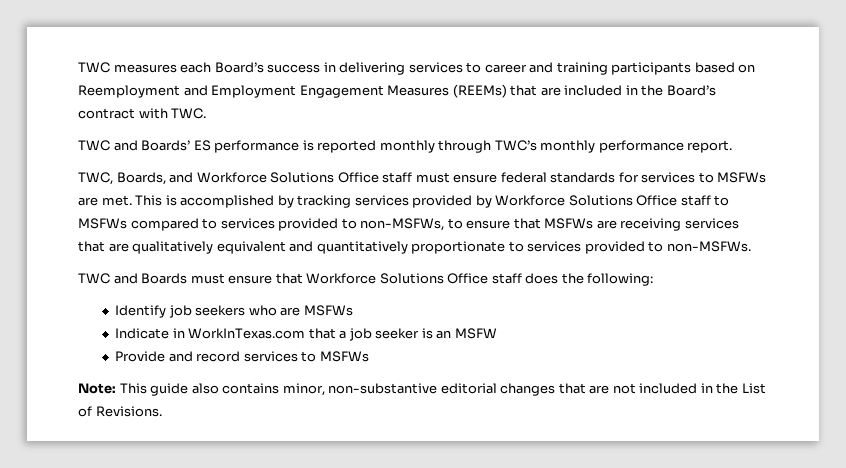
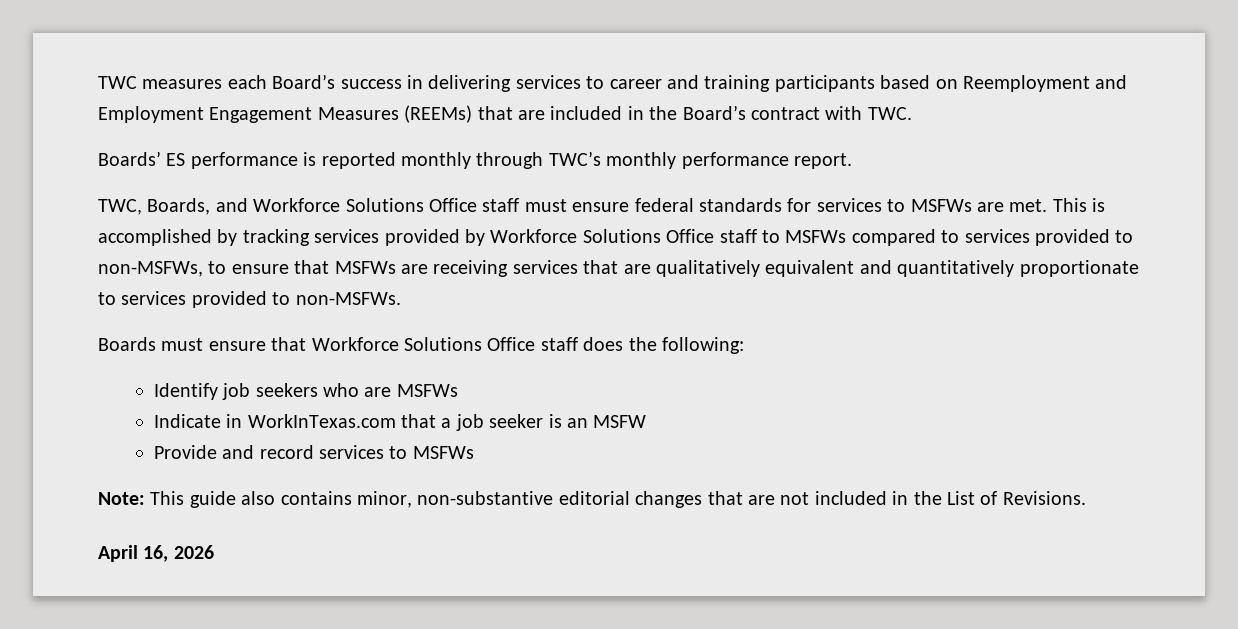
[78,140,138,151] TWC and -> (912, 113) none
[78,273,138,284] TWC and -> (401, 298) none
(162, 411) none -> [98,545,214,562] // April 16, 2026

